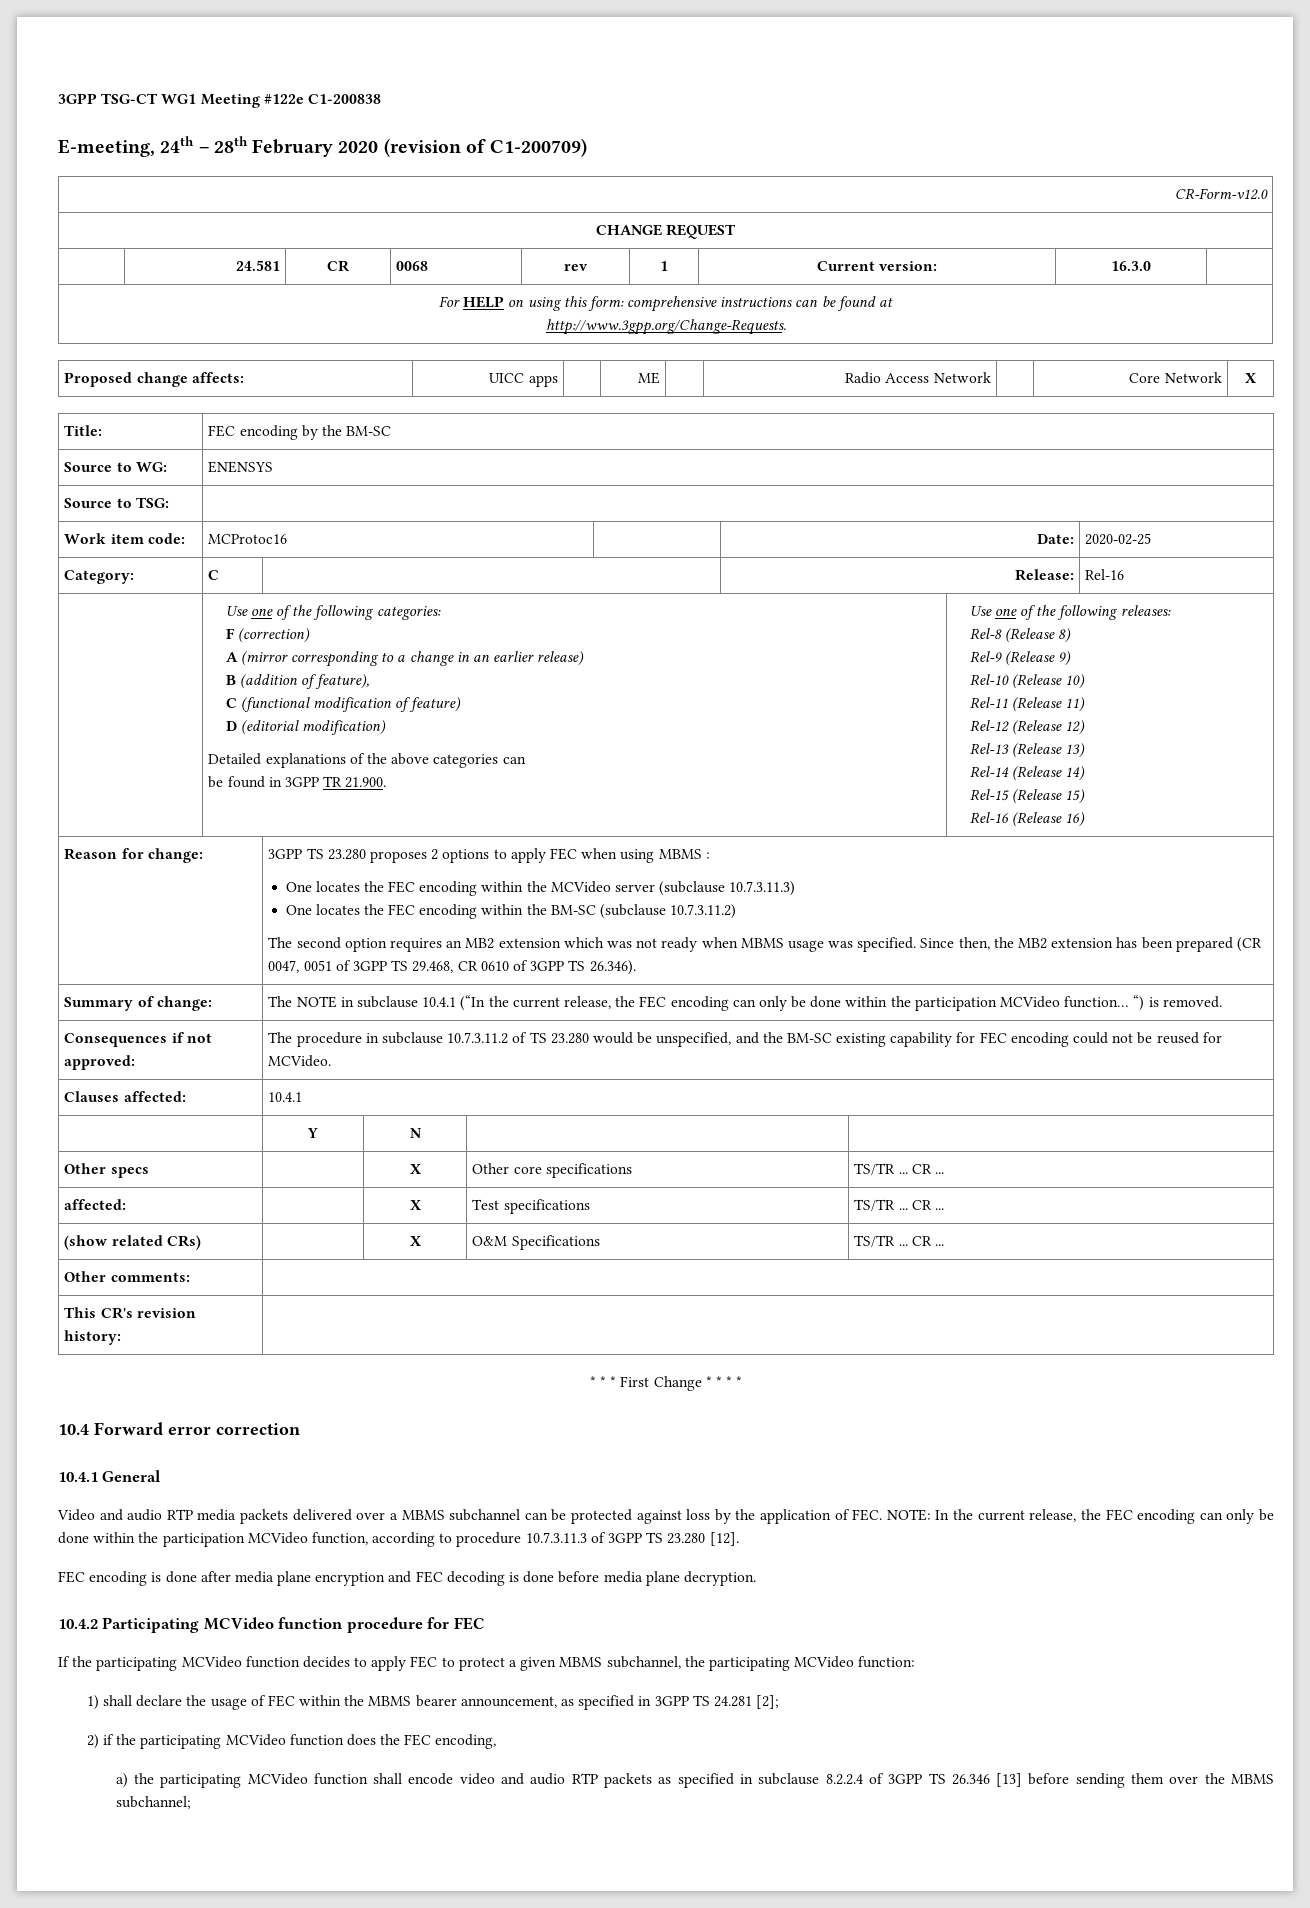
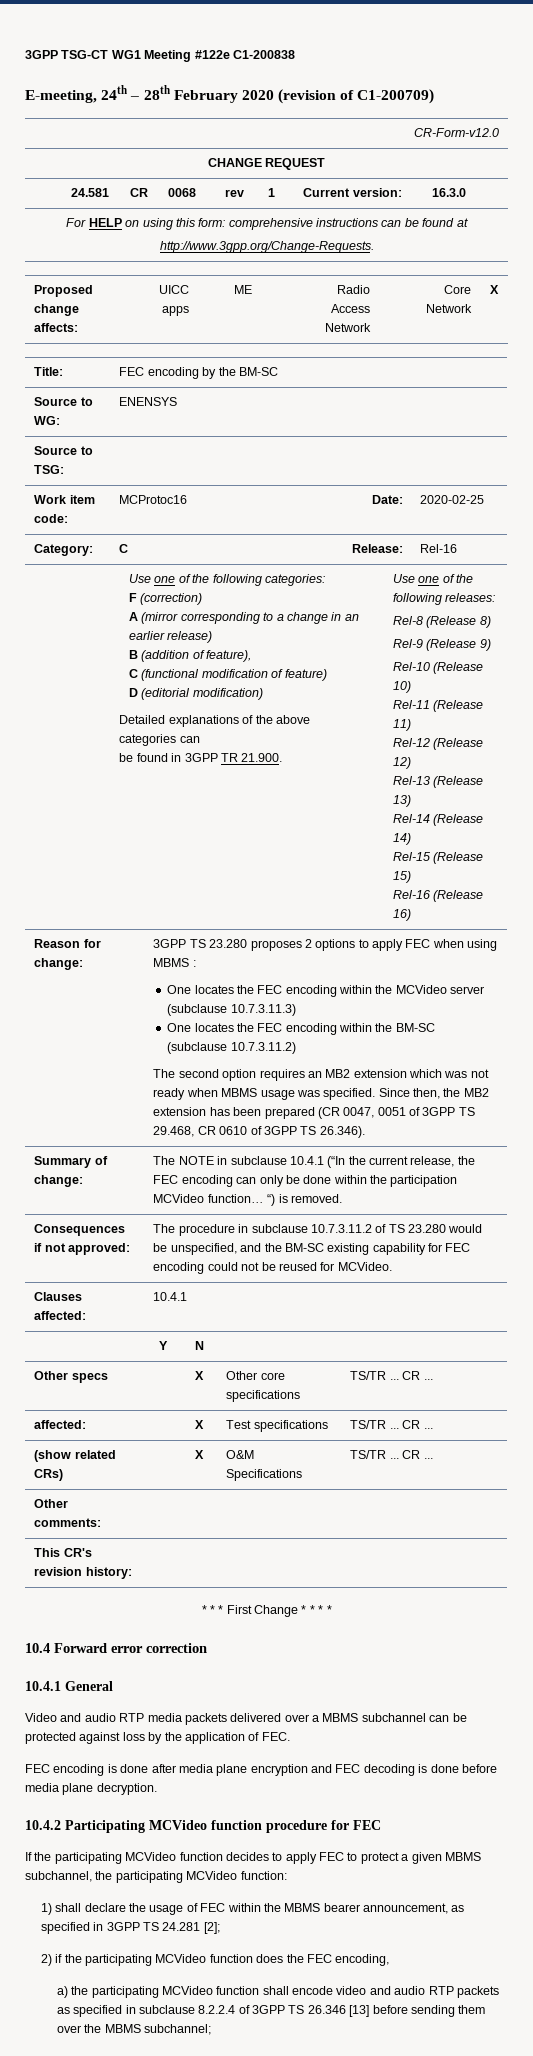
[886,1509,1274,1524] [58,1532,739,1547] NOTE: In the current release, the FEC encoding can only be done within the participation MCVideo function, according to procedure 10.7.3.11.3 of 3GPP TS 23.280 [12]. -> (290, 1736) none

